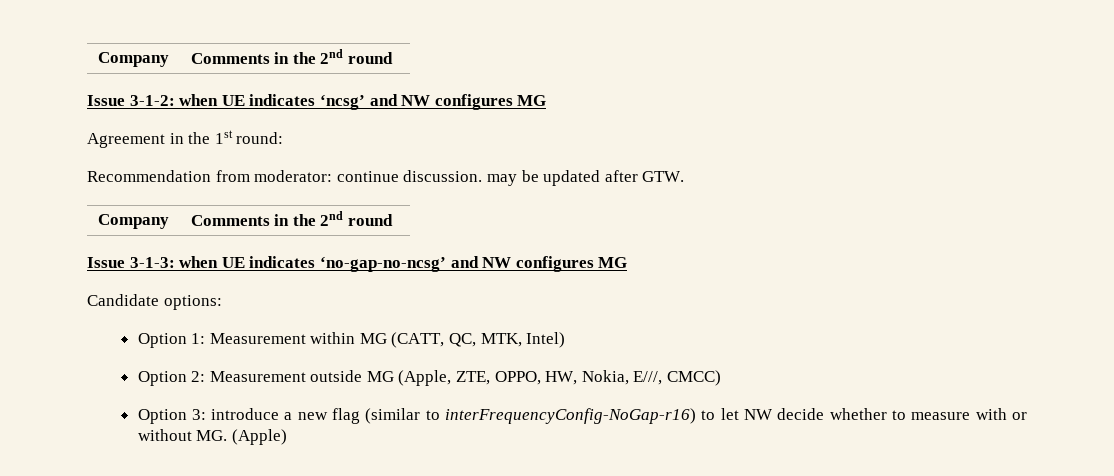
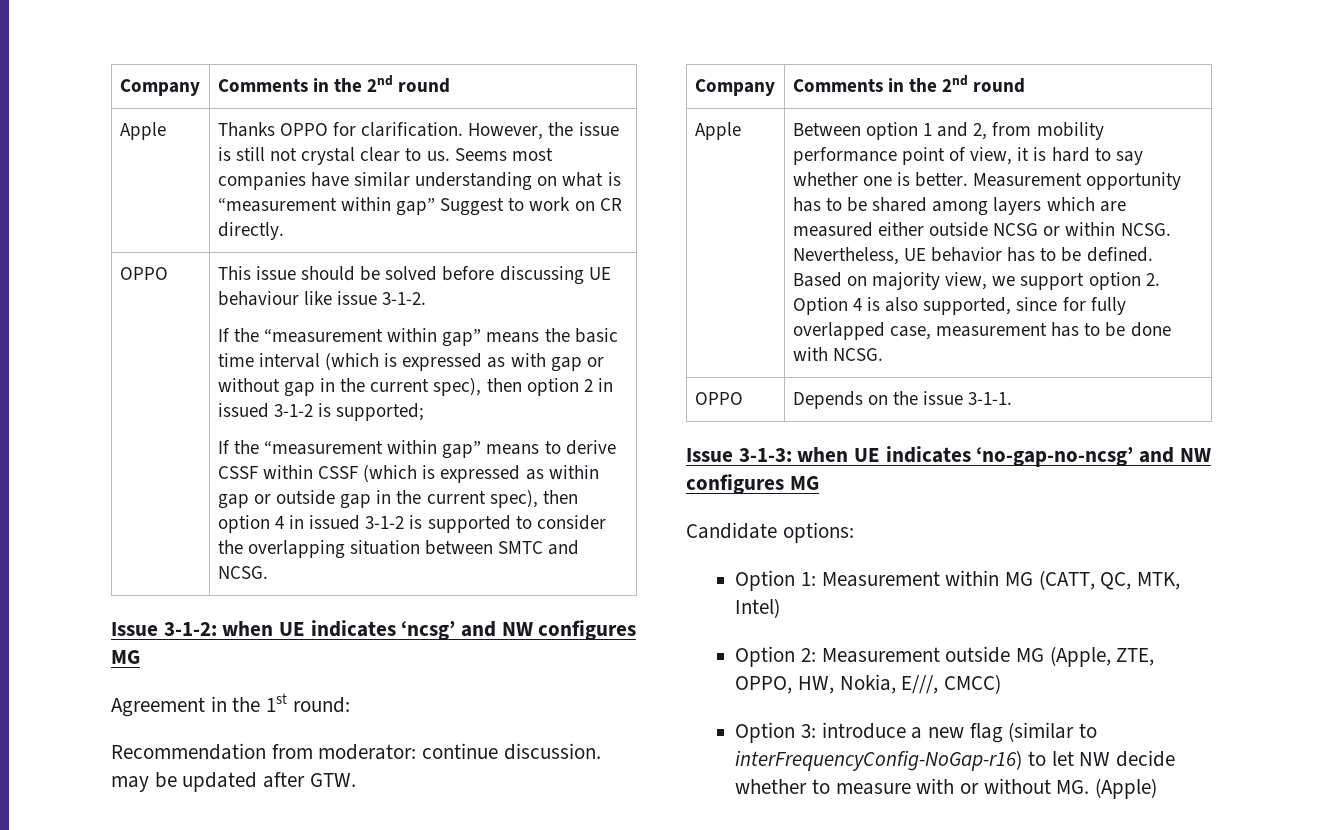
[97,52,169,67] [190,49,394,64] Company | Comments in the 2nd round -> [119,79,200,96] [217,75,451,93] [119,122,166,140] [217,122,619,140] [217,147,553,165] [217,172,621,191] [217,197,622,216] [217,222,284,240] [119,267,168,280] [217,266,611,285] [217,291,427,306] [217,328,618,347] [217,353,604,372] [217,378,613,397] [217,403,425,421] [217,440,616,459] [217,465,599,483] [217,490,578,509] [217,515,606,533] [217,540,580,559] [217,566,268,579] Company | Comments in the 2nd round // Apple | Thanks OPPO for clarification. However, the issue is still not crystal clear to us. Seems most companies have similar understanding on what is “measurement within gap” Suggest to work on CR directly. // OPPO | This issue should be solved before discussing UE behaviour like issue 3-1-2. // If the “measurement within gap” means the basic time interval (which is expressed as with gap or without gap in the current spec), then option 2 in issued 3-1-2 is supported; // If the “measurement within gap” means to derive CSSF within CSSF (which is expressed as within gap or outside gap in the current spec), then option 4 in issued 3-1-2 is supported to consider the overlapping situation between SMTC and NCSG.
(394, 220) none -> [694,122,741,140] [792,122,1104,140] [792,147,1143,165] [792,172,1182,190] [792,197,1126,216] [792,222,1171,237] [792,247,1153,265] [792,272,1160,290] [792,297,1126,315] [792,322,1171,340] [792,347,883,361] [694,392,743,405] [792,391,1013,409] // Apple | Between option 1 and 2, from mobility performance point of view, it is hard to say whether one is better. Measurement opportunity has to be shared among layers which are measured either outside NCSG or within NCSG. Nevertheless, UE behavior has to be defined. Based on majority view, we support option 2. Option 4 is also supported, since for fully overlapped case, measurement has to be done with NCSG. // OPPO | Depends on the issue 3-1-1.

